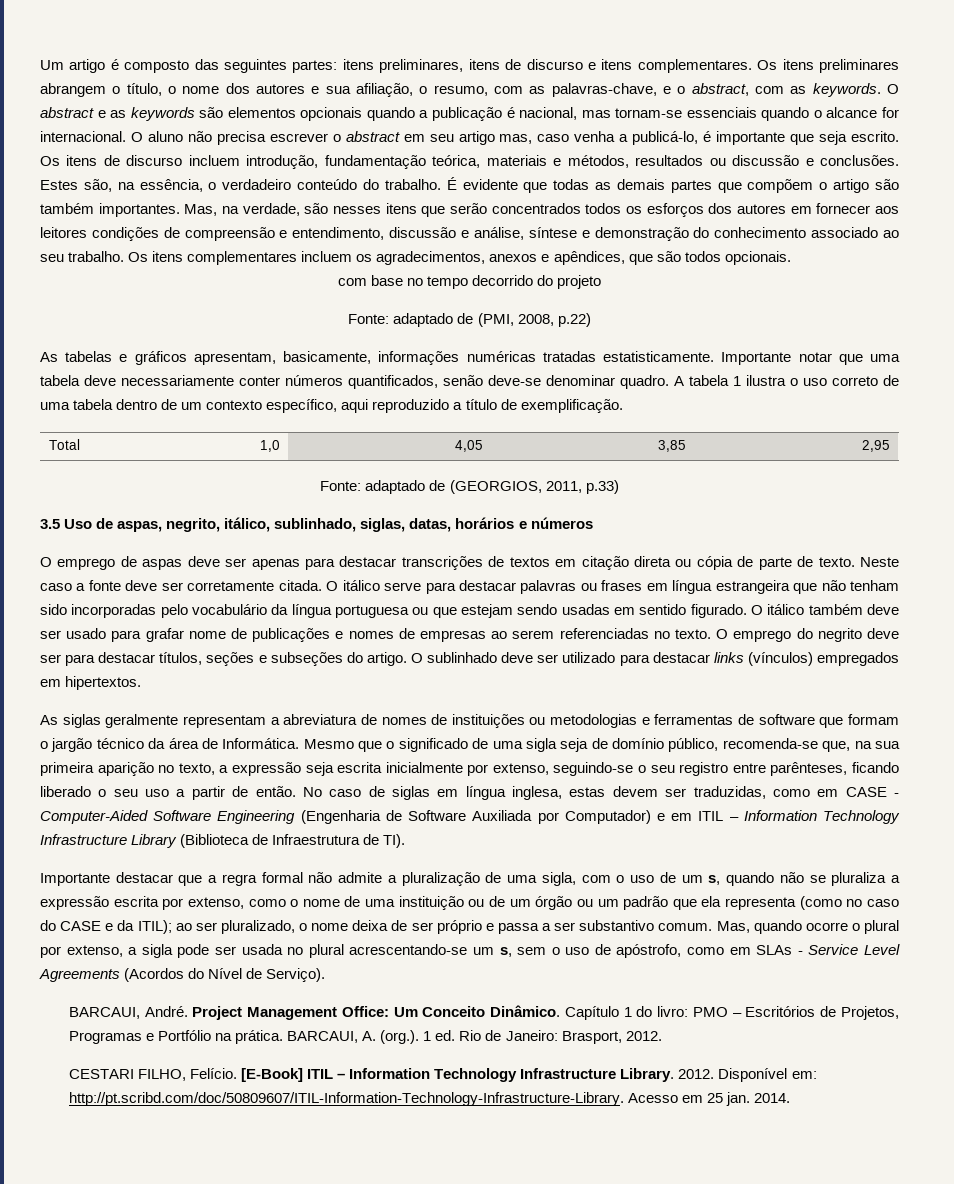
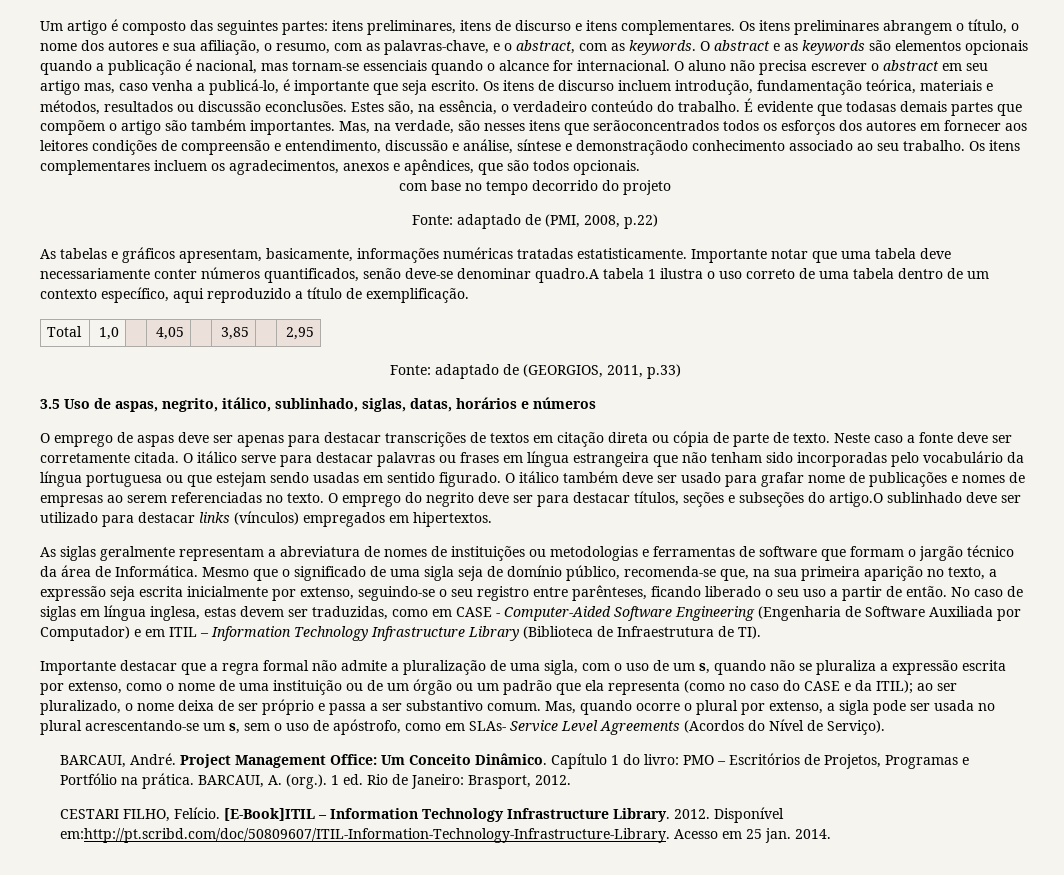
[805,155,900,166] e conclusões. -> [265,101,347,112] econclusões.
[553,179,612,190] todas as -> [846,101,896,112] todasas
[450,203,581,214] serão concentrados -> [593,120,719,131] serãoconcentrados
[594,227,710,241] demonstração do -> [576,140,688,155] demonstraçãodo
[620,375,684,389] quadro. A -> [535,268,599,283] quadro.A
[366,652,423,666] artigo. O -> [829,492,883,507] artigo.O
[756,945,803,955] SLAs - -> [469,721,506,731] SLAs-
[241,1068,334,1082] [E-Book] ITIL -> [224,808,316,821] [E-Book]ITIL
[791,1071,817,1079] [68,1092,624,1106] em: http://pt.scribd.com/doc/50809607/ITIL-Information-Technology-Infrastructure-Library. -> [60,828,671,843] em:http://pt.scribd.com/doc/50809607/ITIL-Information-Technology-Infrastructure-Library.

